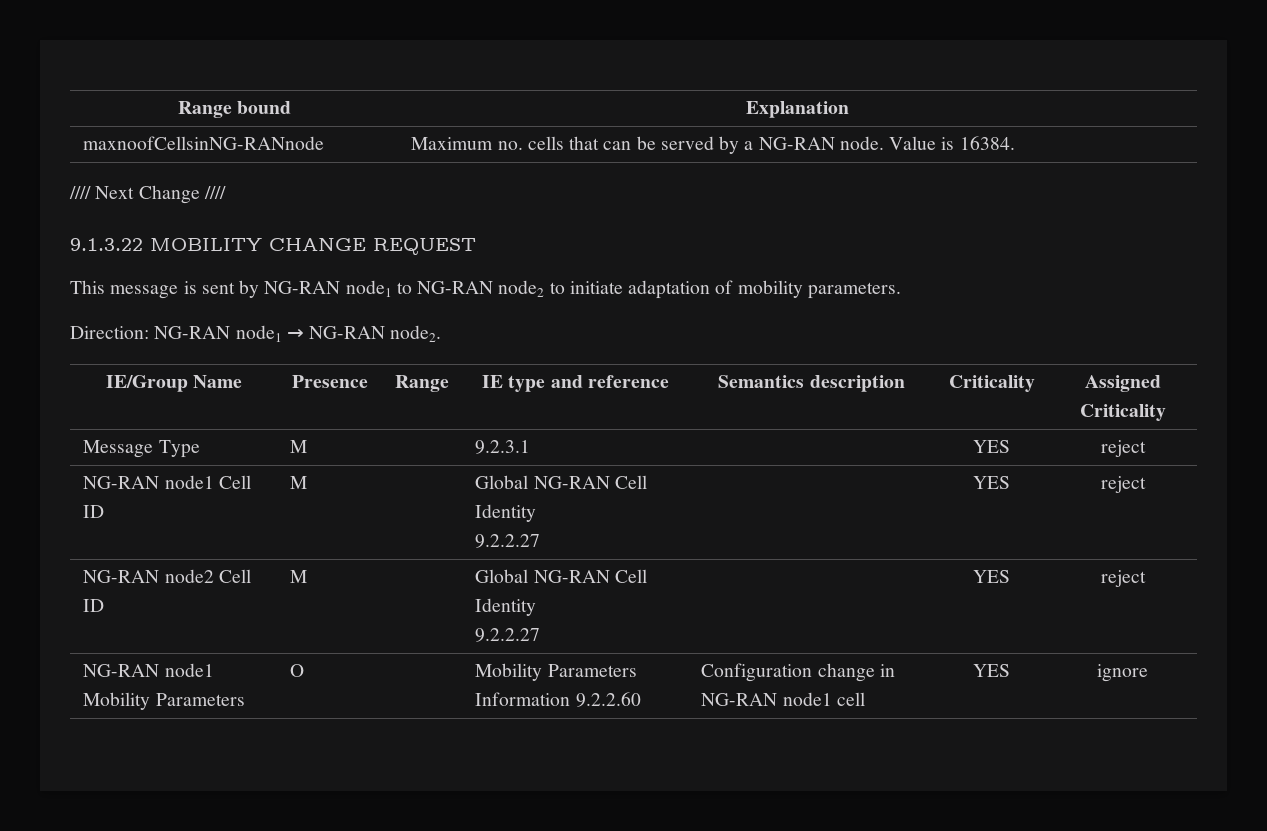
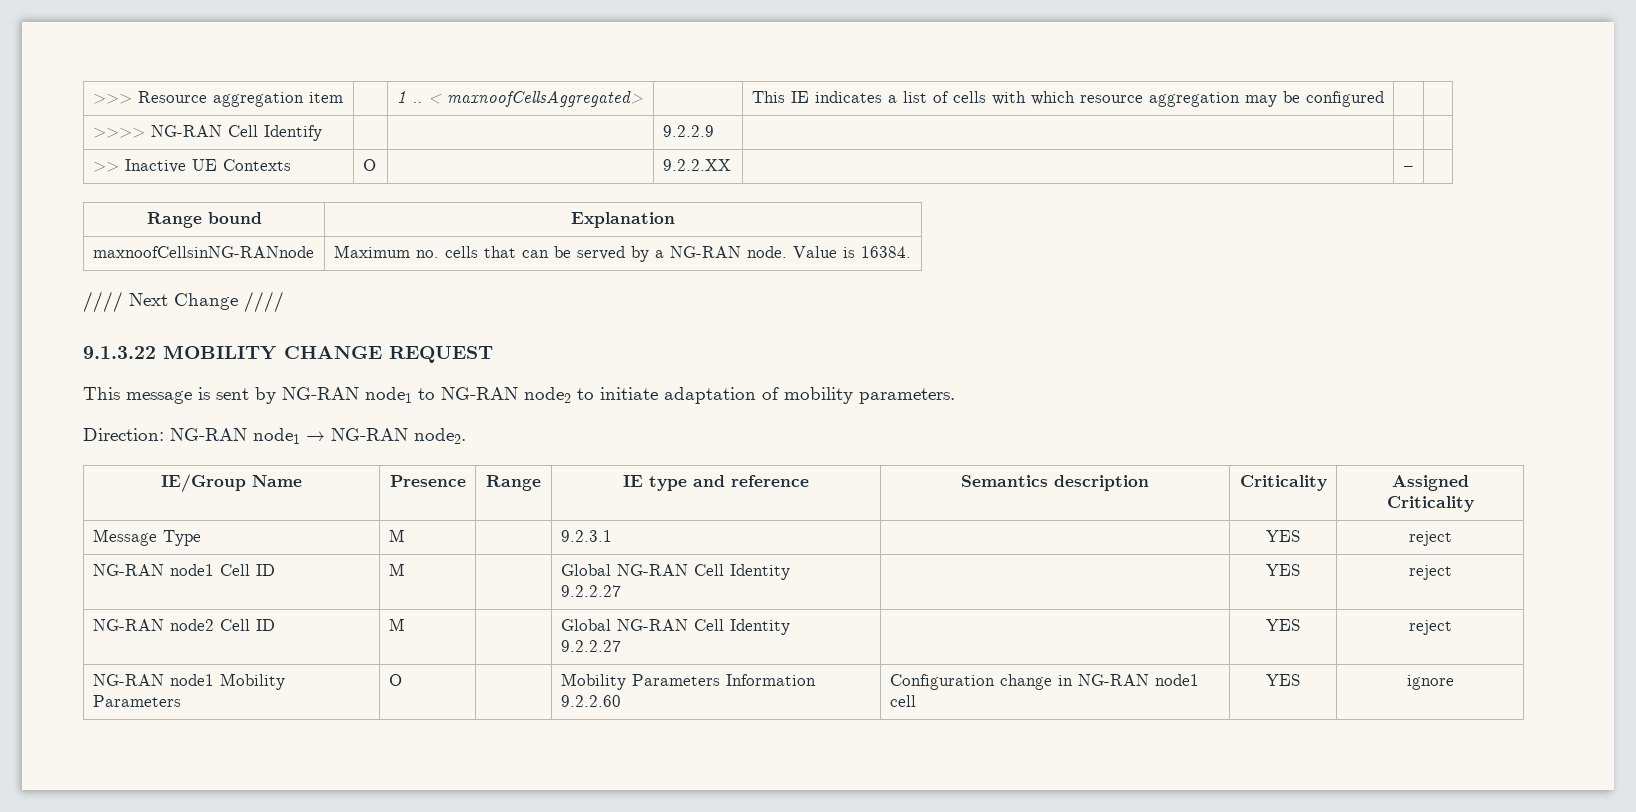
(177, 109) none -> [92,91,343,107] [396,91,643,107] [751,91,1384,107] [92,125,322,141] [662,125,714,137] [92,159,291,173] [362,159,376,171] [662,159,731,171] [1404,166,1413,171] >>> Resource aggregation item | | 1 .. < maxnoofCellsAggregated> | | This IE indicates a list of cells with which resource aggregation may be configured | | // >>>> NG-RAN Cell Identify | | | 9.2.2.9 | | | // >> Inactive UE Contexts | O | | 9.2.2.XX | | – | //

